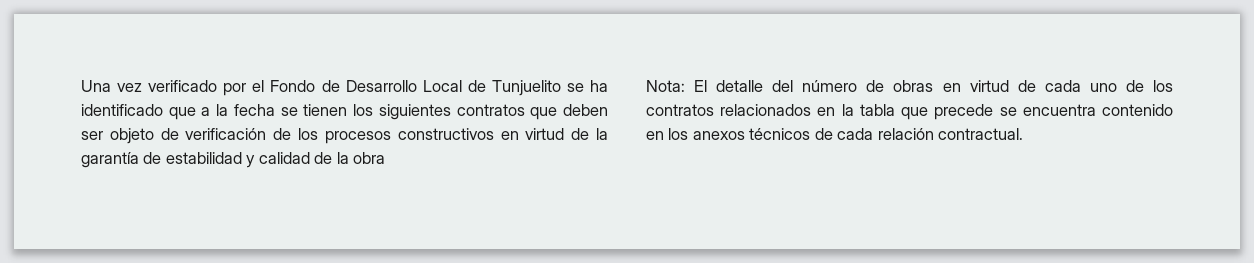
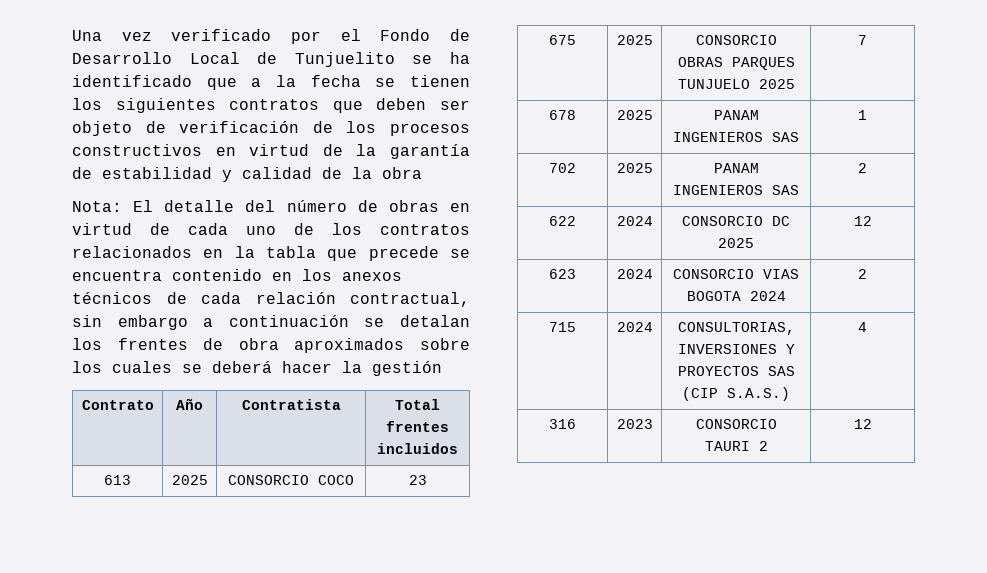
[938,128,1024,140] contractual. -> [350,292,470,307] [72,315,470,330] [72,338,470,353] [72,361,442,376] [81,400,154,410] [176,398,203,410] [241,399,341,410] [395,399,440,410] [386,421,449,432] [377,443,458,454] [104,475,131,485] [171,475,208,485] [228,475,354,485] [408,475,427,485] [549,35,576,45] [616,35,653,45] [695,35,777,45] [677,57,795,70] [677,79,795,89] [858,35,867,45] [549,110,576,120] [616,110,653,120] [713,110,759,120] [673,132,799,142] [858,110,867,120] [549,163,576,173] [616,163,653,173] [713,163,759,173] [673,185,799,195] [858,163,867,173] [549,216,576,226] [616,216,653,226] [682,216,790,226] [718,238,754,248] [853,216,872,226] [549,269,576,279] [616,269,653,279] [673,269,799,279] [686,291,786,301] [858,269,867,279] [549,322,576,332] [616,322,653,332] [677,322,795,335] [677,344,795,354] [677,366,795,376] [682,387,790,401] [858,322,867,332] [549,419,576,429] [616,419,653,429] [695,419,777,429] [704,441,768,451] [853,419,872,429] contractual, sin embargo a continuación se detalan los frentes de obra aproximados sobre los cuales se deberá hacer la gestión // Contrato | Año | Contratista | Total frentes incluidos // 613 | 2025 | CONSORCIO COCO | 23 // 675 | 2025 | CONSORCIO OBRAS PARQUES TUNJUELO 2025 | 7 // 678 | 2025 | PANAM INGENIEROS SAS | 1 // 702 | 2025 | PANAM INGENIEROS SAS | 2 // 622 | 2024 | CONSORCIO DC 2025 | 12 // 623 | 2024 | CONSORCIO VIAS BOGOTA 2024 | 2 // 715 | 2024 | CONSULTORIAS, INVERSIONES Y PROYECTOS SAS (CIP S.A.S.) | 4 // 316 | 2023 | CONSORCIO TAURI 2 | 12

